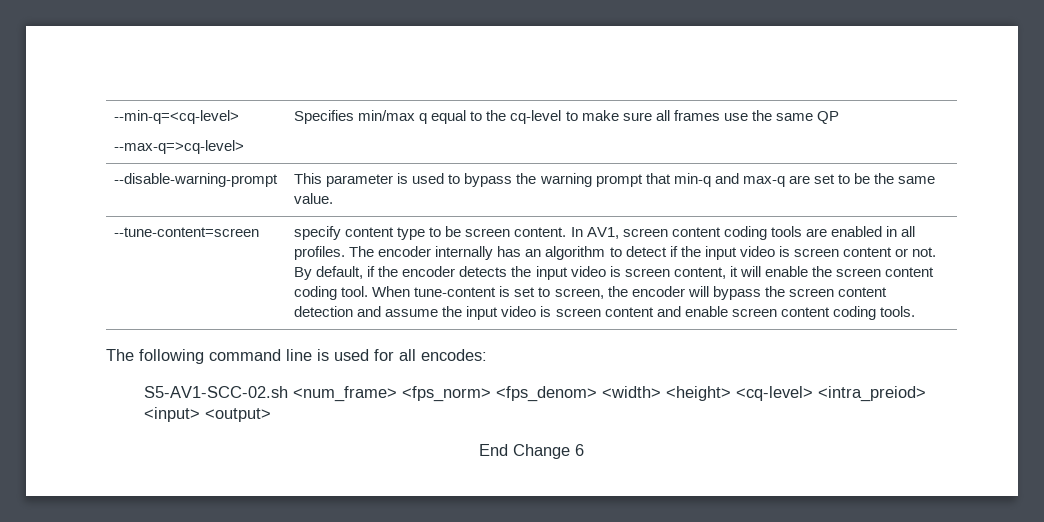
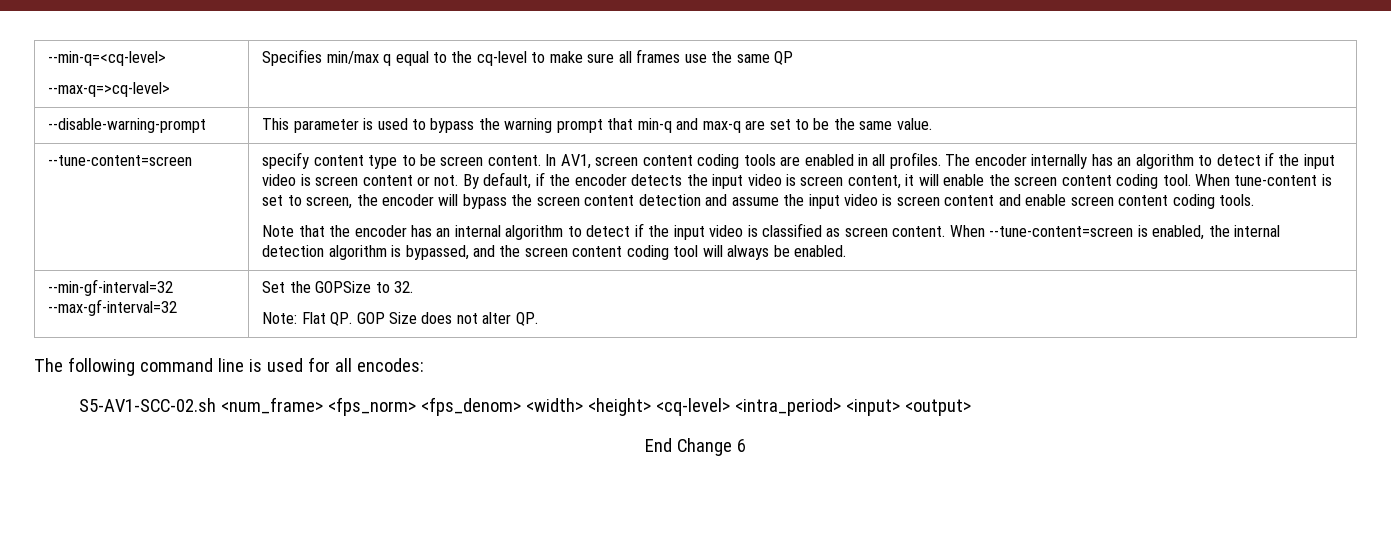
(915, 311) none -> [262,223,1281,240] [262,245,847,260] [48,279,174,296] [48,299,178,316] [262,281,413,293] [262,312,538,326] // Note that the encoder has an internal algorithm to detect if the input video is classified as screen content. When --tune-content=screen is enabled, the internal detection algorithm is bypassed, and the screen content coding tool will always be enabled. // --min-gf-interval=32 --max-gf-interval=32 | Set the GOPSize to 32. // Note: Flat QP. GOP Size does not alter QP.
[817,386,926,402] <intra_preiod> -> [734,398,841,416] <intra_period>

